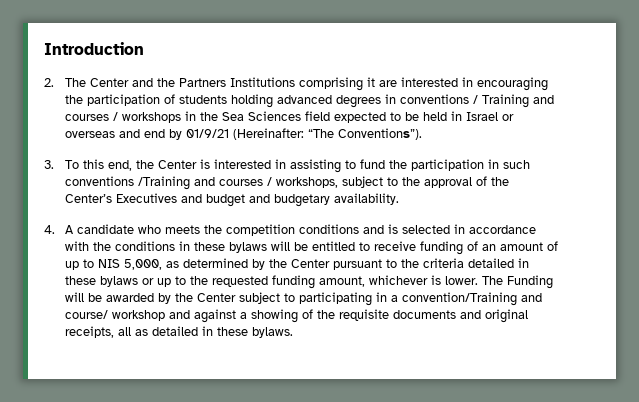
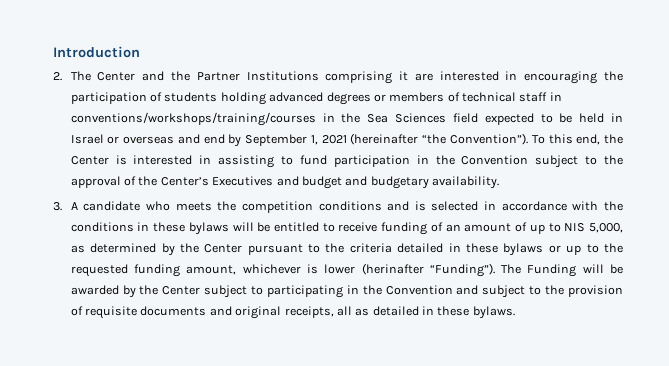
[178,78,226,87] Partners -> [196,72,240,81] Partner
[384,94,554,108] [64,112,181,123] in conventions / Training and courses / workshops -> [373,92,562,102] [70,112,316,126] or members of technical staff in conventions/workshops/training/courses
[185,128,422,140] [44,160,54,169] 01/9/21 (Hereinafter: “The Conventions”). // 3. -> [245,133,528,146] September 1, 2021 (hereinafter “the Convention”).
[388,160,407,169] the -> (327, 160) none
[502,160,530,169] [64,176,338,190] such conventions /Training and courses / workshops, -> [435,155,529,165] the Convention
[44,225,55,234] 4. -> [53,202,62,211] 3.
[444,276,478,285] lower. -> [324,263,495,277] lower (herinafter “Funding”).
[390,292,542,306] [64,309,335,323] a convention/Training and course/ workshop and against a showing of the -> [362,285,623,298] [70,306,83,316] the Convention and subject to the provision of

